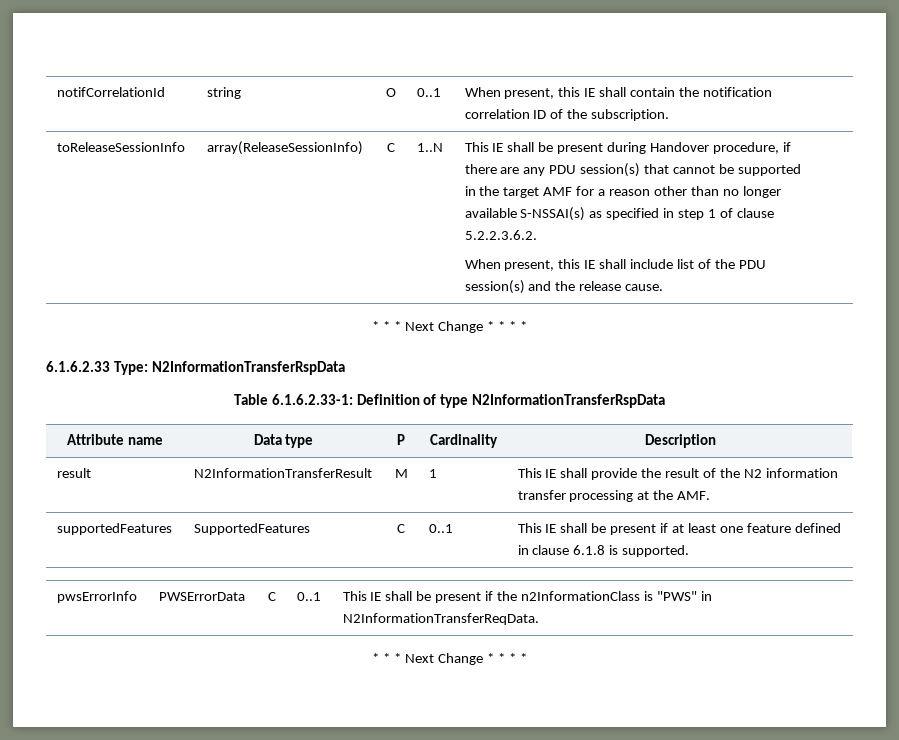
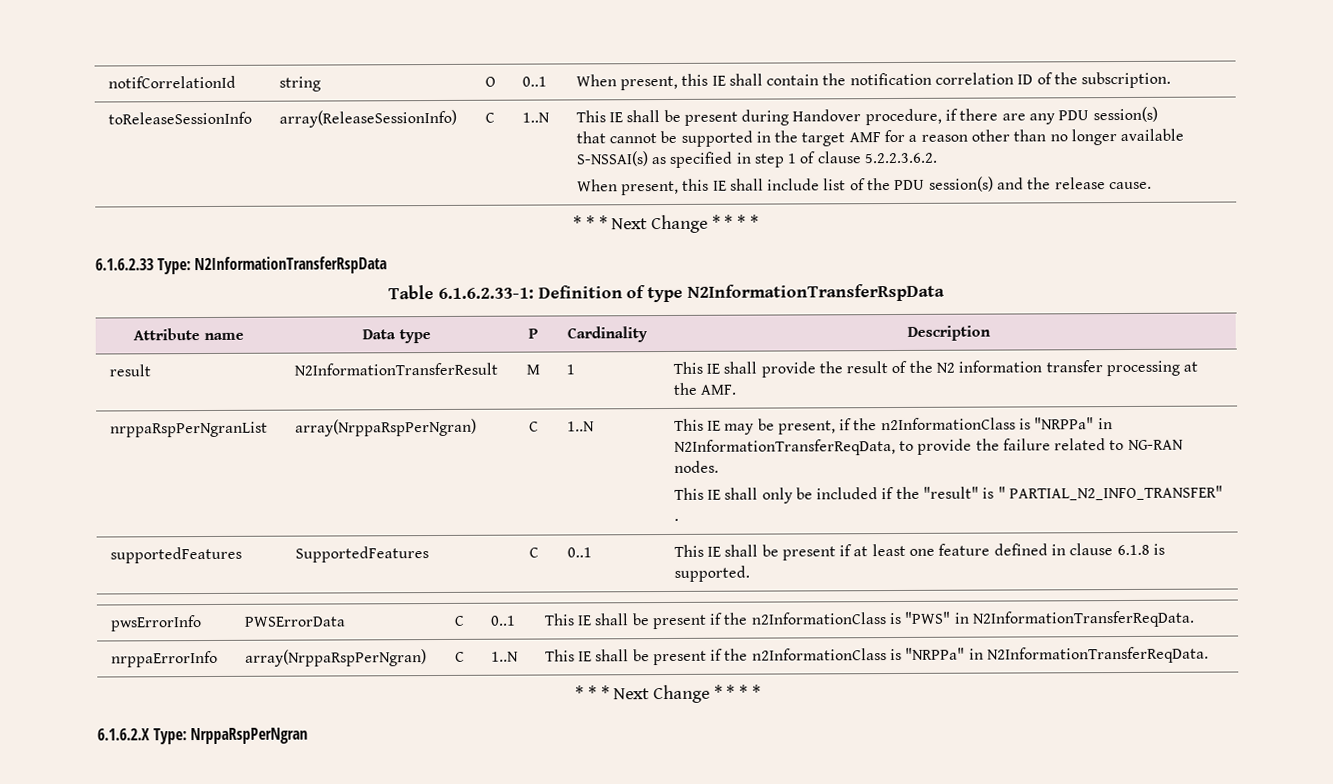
(711, 495) none -> [109,421,268,438] [294,418,477,437] [528,421,539,432] [566,421,595,432] [673,417,1113,435] [673,438,1184,456] [673,460,719,473] [673,485,1224,504] [673,518,679,521] // nrppaRspPerNgranList | array(NrppaRspPerNgran) | C | 1..N | This IE may be present, if the n2InformationClass is "NRPPa" in N2InformationTransferReqData, to provide the failure related to NG-RAN nodes. // This IE shall only be included if the "result" is " PARTIAL_N2_INFO_TRANSFER" .
[372,653,527,665] // * * * Next Change * * * * -> [110,650,218,668] [244,649,427,667] [454,651,465,662] [490,651,519,662] [544,646,1210,666] [575,684,761,704] [97,727,309,745] // nrppaErrorInfo | array(NrppaRspPerNgran) | C | 1..N | This IE shall be present if the n2InformationClass is "NRPPa" in N2InformationTransferReqData. // * * * Next Change * * * * // 6.1.6.2.X Type: NrppaRspPerNgran

